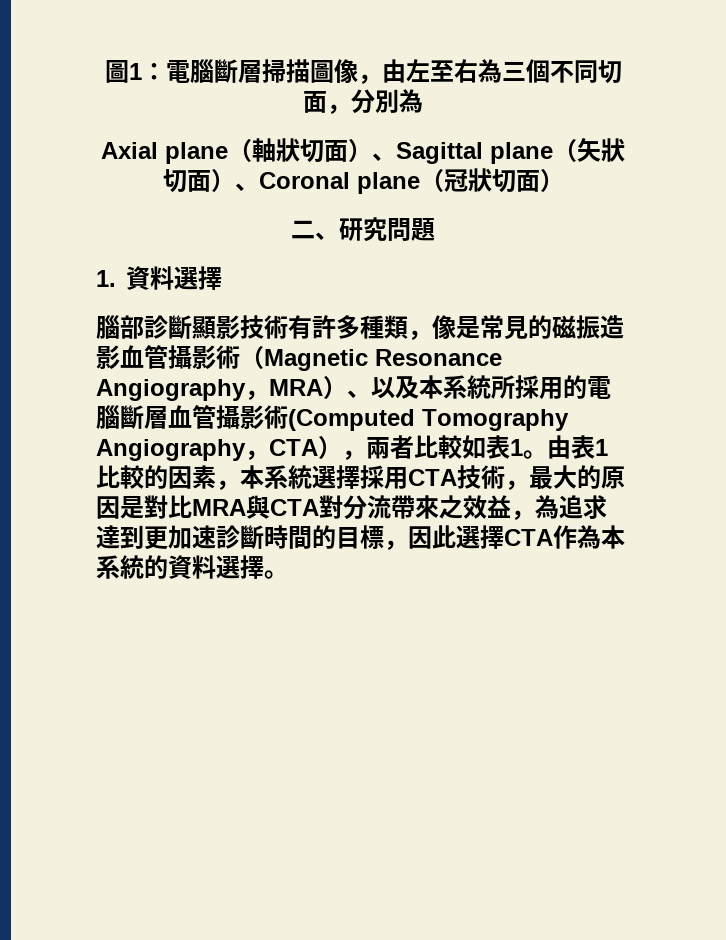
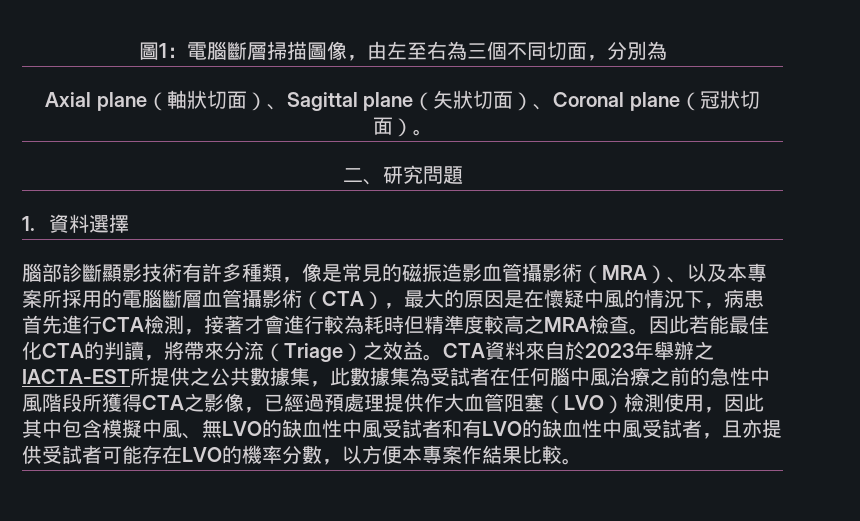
(564, 180) none -> [412,129,433,136] 。
[264,349,502,371] [96,379,269,401] Magnetic Resonance Angiography， -> (602, 274) none
[443,375,491,399] 系統 -> [747,263,767,282] [22,289,42,308] 專案
[288,409,569,431] [96,435,608,461] [96,465,625,490] [96,495,607,520] [96,525,625,550] [96,555,264,579] (Computed Tomography Angiography，CTA），兩者比較如表1。由表1比較的因素，本系統選擇採用CTA技術，最大的原因是對比MRA與CTA對分流帶來之效益，為追求達到更加速診斷時間的目標，因此選擇CTA作為本系統的資料選擇 -> [302,289,764,310] [22,315,769,335] [22,341,714,362] [22,367,770,387] [22,393,764,414] [22,419,782,439] [22,445,562,465] （CTA），最大的原因是在懷疑中風的情況下，病患首先進行CTA檢測，接著才會進行較為耗時但精準度較高之MRA檢查。因此若能最佳化CTA的判讀，將帶來分流（Triage）之效益。CTA資料來自於2023年舉辦之IACTA-EST所提供之公共數據集，此數據集為受試者在任何腦中風治療之前的急性中風階段所獲得CTA之影像，已經過預處理提供作大血管阻塞（LVO）檢測使用，因此其中包含模擬中風、無LVO的缺血性中風受試者和有LVO的缺血性中風受試者，且亦提供受試者可能存在LVO的機率分數，以方便本專案作結果比較

